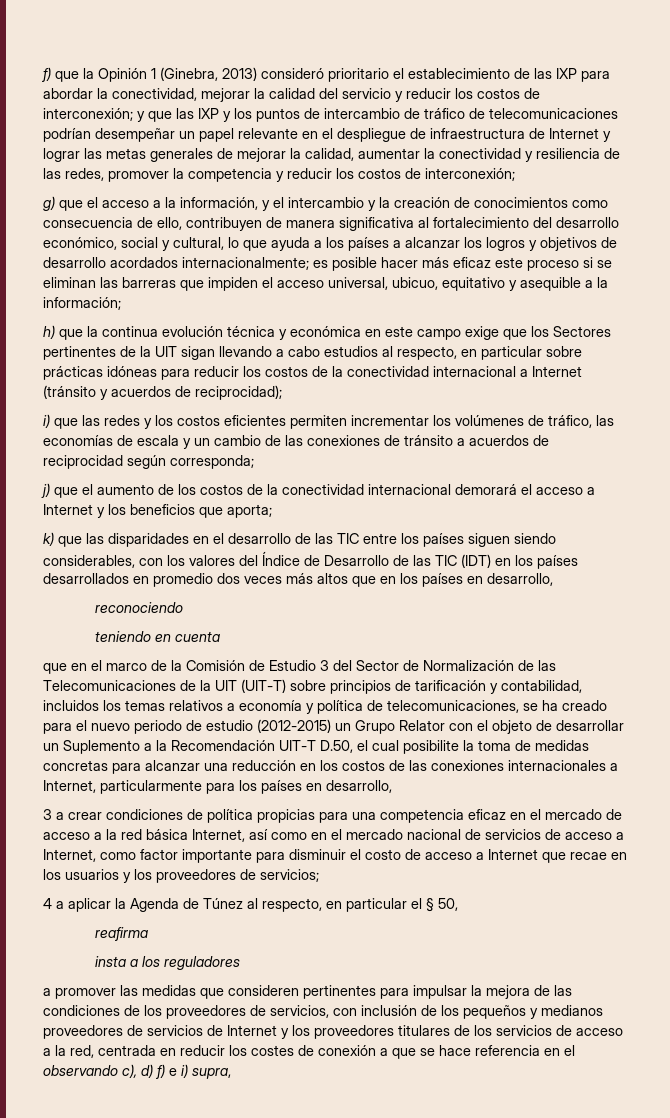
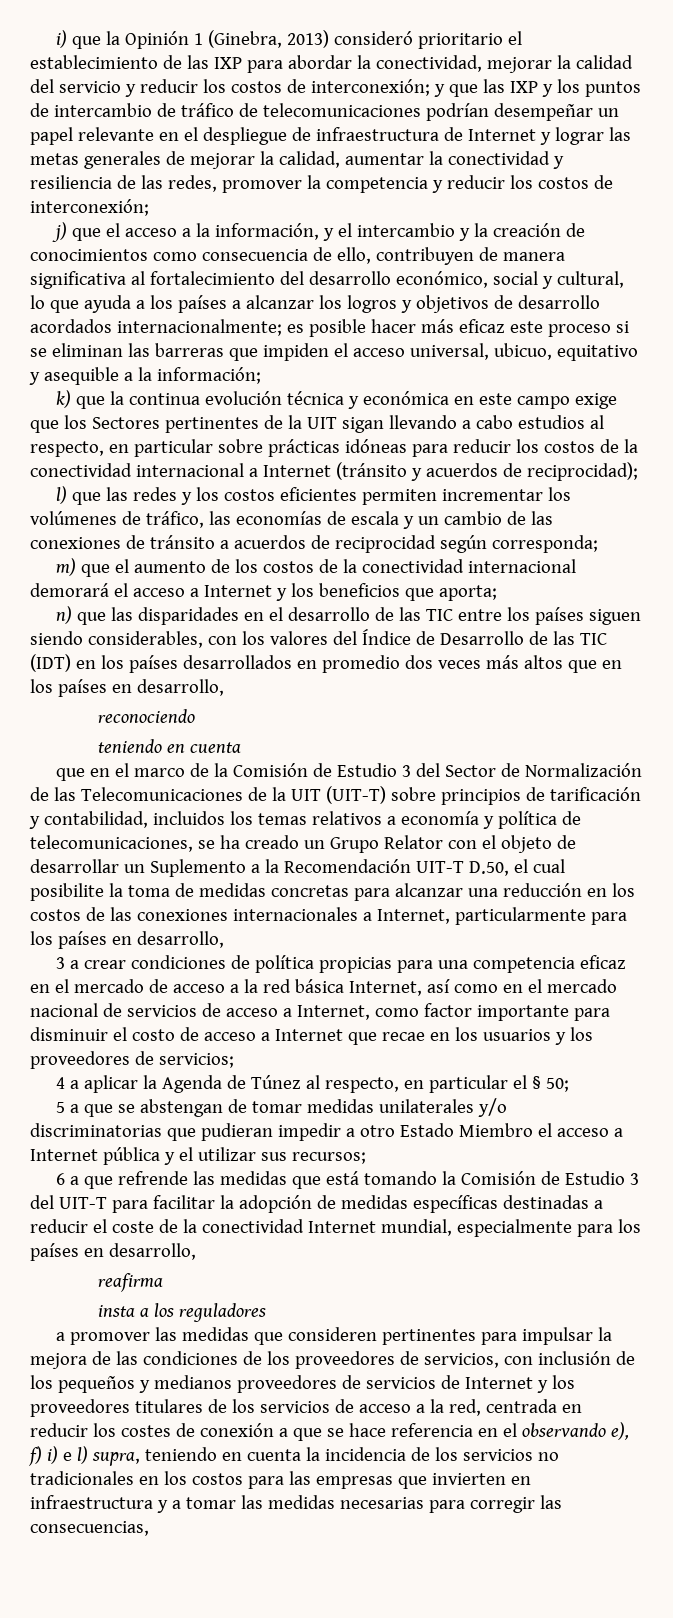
[42,67,51,82] f) -> [56,30,68,48] i)
[43,196,55,211] g) -> [52,222,68,242] j)
[43,325,55,339] h) -> [56,390,72,408] k)
[43,414,50,428] i) -> [56,486,68,504] l)
[41,483,50,498] j) -> [56,558,77,576] m)
[43,532,54,546] k) -> [56,606,73,624] n)
[43,719,331,734] para el nuevo periodo de estudio (2012-2015) -> (299, 842) none
[438,898,458,911] 50, -> [546,1078,570,1092] [56,1098,508,1117] [30,1123,623,1141] [30,1147,366,1165] [56,1171,640,1189] [30,1195,603,1213] [30,1219,641,1237] [30,1243,196,1261] 50; // 5 a que se abstengan de tomar medidas unilaterales y/o discriminatorias que pudieran impedir a otro Estado Miembro el acceso a Internet pública y el utilizar sus recursos; // 6 a que refrende las medidas que está tomando la Comisión de Estudio 3 del UIT-T para facilitar la adopción de medidas específicas destinadas a reducir el coste de la conectividad Internet mundial, especialmente para los países en desarrollo,
[122,1064,231,1079] c), d) f) e i) supra, -> [610,1422,629,1440] [29,1446,559,1466] [30,1471,531,1489] [30,1495,562,1513] [30,1521,149,1536] e), f) i) e l) supra, teniendo en cuenta la incidencia de los servicios no tradicionales en los costos para las empresas que invierten en infraestructura y a tomar las medidas necesarias para corregir las consecuencias,

